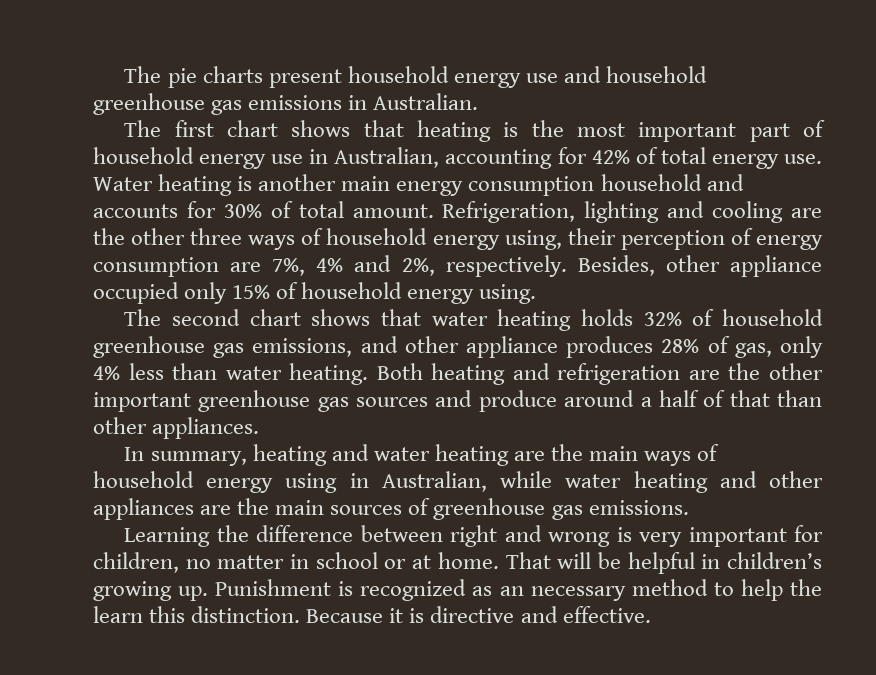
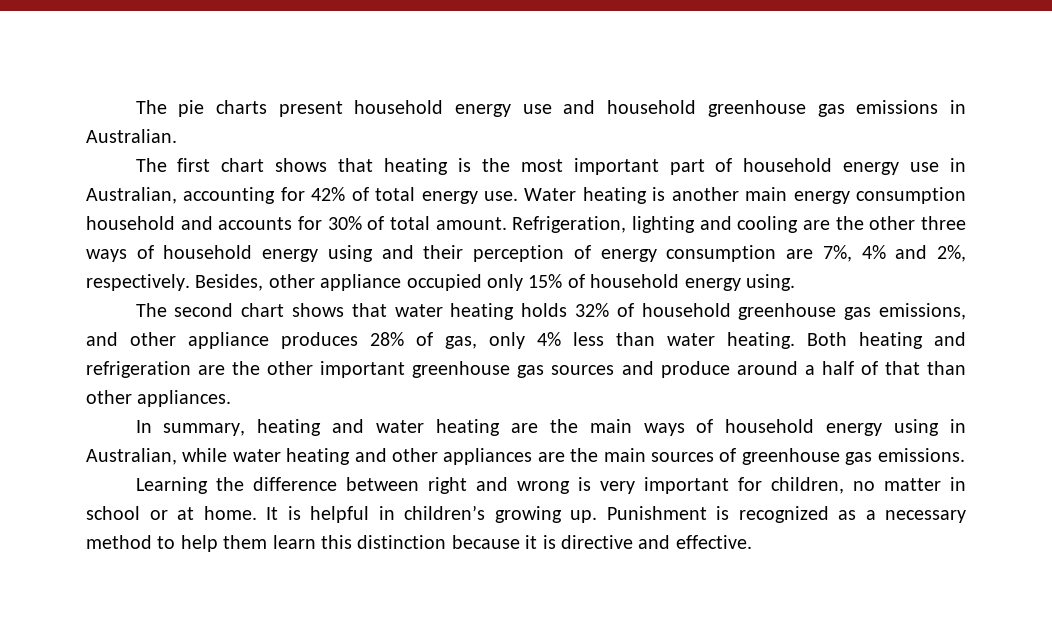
[504,230,562,250] using, -> [327,245,414,262] using and
[505,552,621,569] That will be -> [266,506,301,520] It is
[499,586,524,596] an -> [865,510,876,520] a
[790,579,822,596] the -> [223,535,268,549] them
[191,606,384,623] distinction. Because -> [357,535,520,549] distinction because

